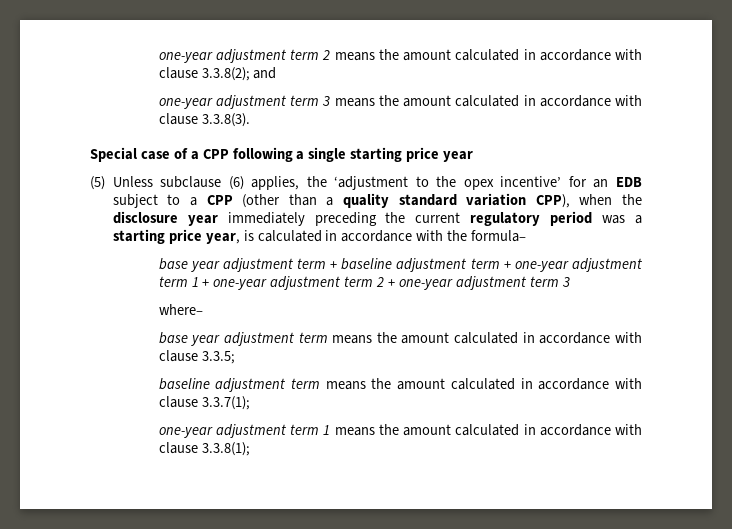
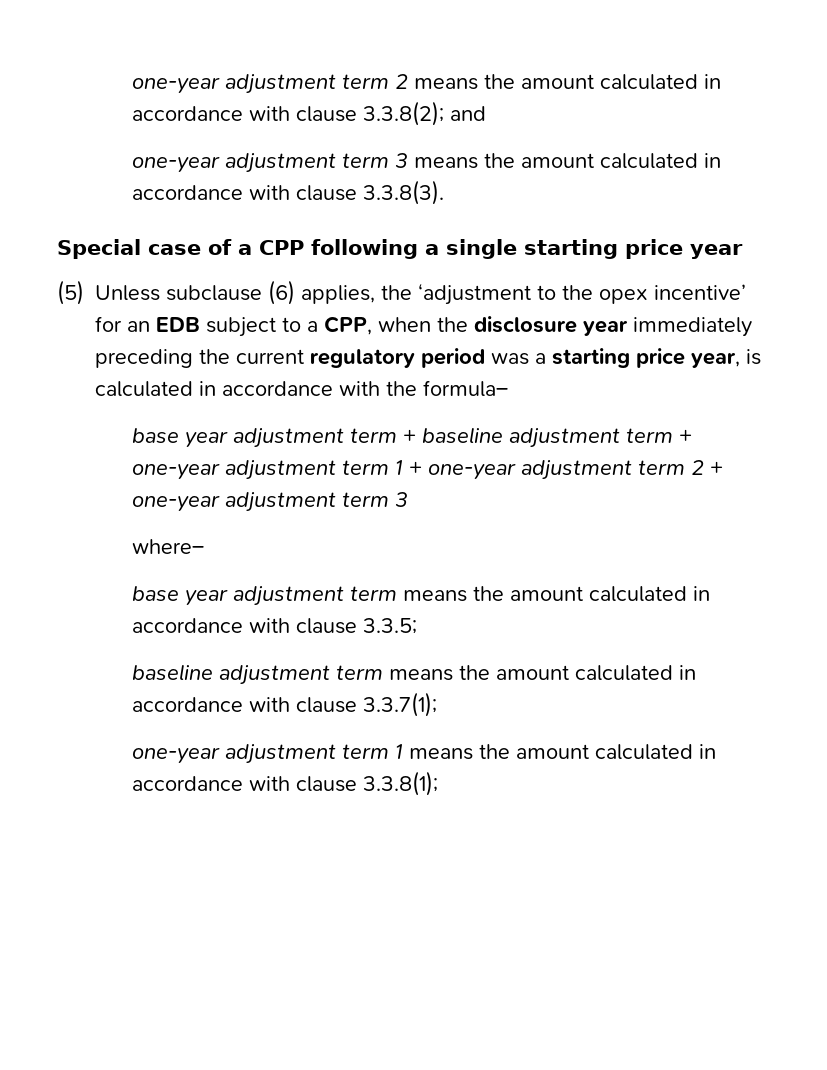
[206,193,570,208] CPP (other than a quality standard variation CPP), -> [324,316,372,335] CPP,

